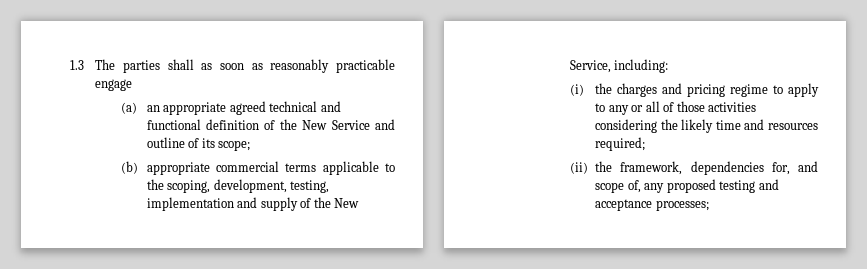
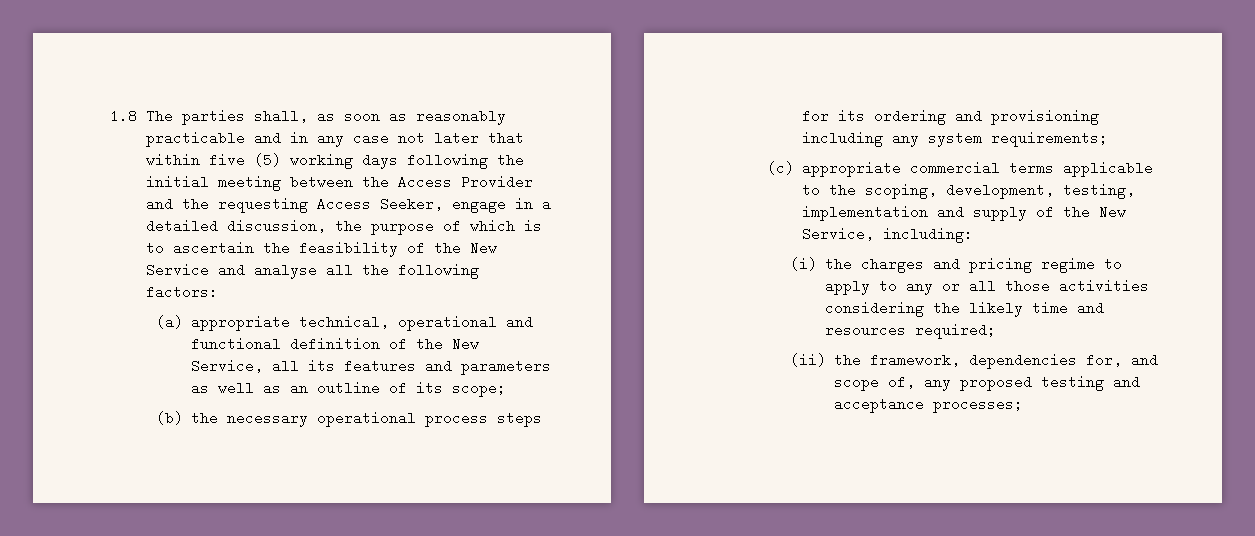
[69,60,84,70] 1.3 -> [109,109,137,123] 1.8
[167,59,194,70] shall -> [253,109,308,123] shall,
[95,79,133,91] [120,101,318,115] engage // (a) an appropriate agreed technical -> [253,131,524,147] [145,153,524,169] [145,175,533,191] [145,197,551,213] [145,219,542,235] [145,241,497,257] [145,263,479,279] [145,285,218,299] [155,315,498,331] and in any case not later that within five (5) working days following the initial meeting between the Access Provider and the requesting Access Seeker, engage in a detailed discussion, the purpose of which is to ascertain the feasibility of the New Service and analyse all the following factors: // (a) appropriate technical, operational
[331,119,396,130] [146,137,251,151] [120,161,138,174] Service and outline of its scope; // (b) -> [191,359,552,375] [191,381,507,397] [155,411,543,427] [802,109,1100,125] [802,131,1109,147] [766,161,794,175] Service, all its features and parameters as well as an outline of its scope; // (b) the necessary operational process steps for its ordering and provisioning including any system requirements; // (c)
[663,102,675,112] of -> (997, 286) none

